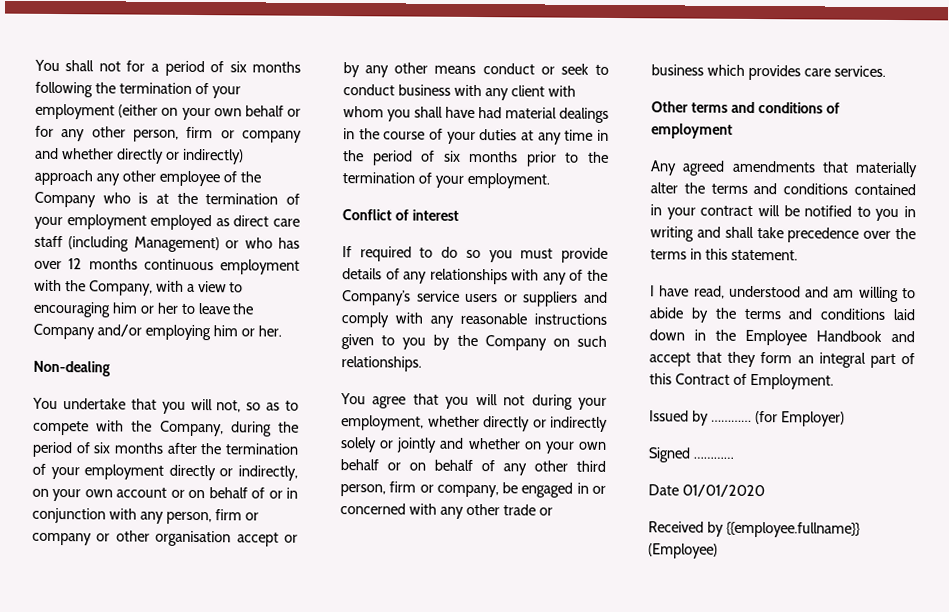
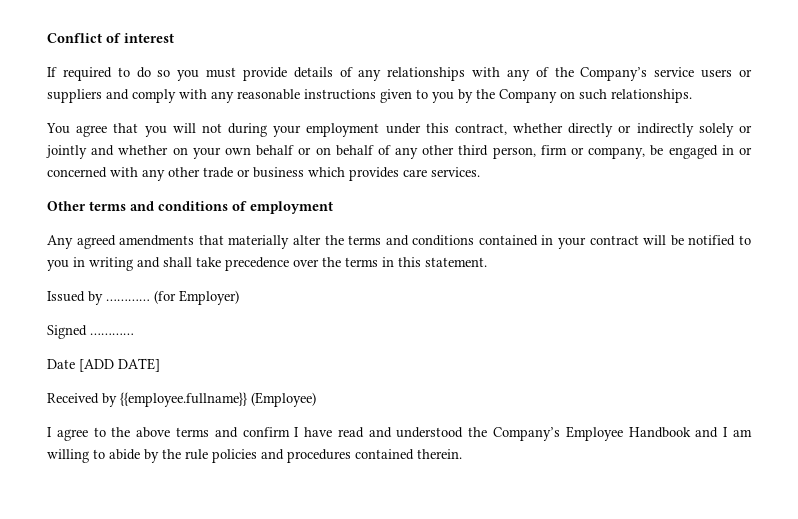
[34,59,301,77] [35,81,241,99] [35,103,301,121] [35,125,302,143] [35,147,244,165] [34,169,261,187] [34,191,300,208] [34,214,300,231] [34,235,300,253] [34,258,300,275] [34,279,244,296] [33,301,255,318] [33,323,282,341] [33,360,111,377] [32,397,299,414] [33,420,299,437] [32,441,299,458] [32,463,298,481] [32,487,299,502] [32,507,259,525] [32,530,298,547] [343,62,609,78] [343,84,576,101] [343,106,609,123] [343,128,609,145] [343,150,609,167] [342,172,550,189] You shall not for a period of six months following the termination of your employment (either on your own behalf or for any other person, firm or company and whether directly or indirectly) approach any other employee of the Company who is at the termination of your employment employed as direct care staff (including Management) or who has over 12 months continuous employment with the Company, with a view to encouraging him or her to leave the Company and/or employing him or her. // Non-dealing // You undertake that you will not, so as to compete with the Company, during the period of six months after the termination of your employment directly or indirectly, on your own account or on behalf of or in conjunction with any person, firm or company or other organisation accept or by any other means conduct or seek to conduct business with any client with whom you shall have had material dealings in the course of your duties at any time in the period of six months prior to the termination of your employment. // -> (47, 38) none
[341,415,424,431] employment, -> [306,123,507,137] employment under this contract,
[650,285,916,303] [649,307,915,323] [649,329,915,346] [649,351,915,369] [649,373,834,390] // I have read, understood and am willing to abide by the terms and conditions laid down in the Employee Handbook and accept that they form an integral part of this Contract of Employment. -> (487, 262) none
[681,484,765,498] 01/01/2020 -> [79,358,160,372] [ADD DATE]
(718, 551) none -> [47,426,752,441] [47,449,462,463] // I agree to the above terms and confirm I have read and understood the Company’s Employee Handbook and I am willing to abide by the rule policies and procedures contained therein.

